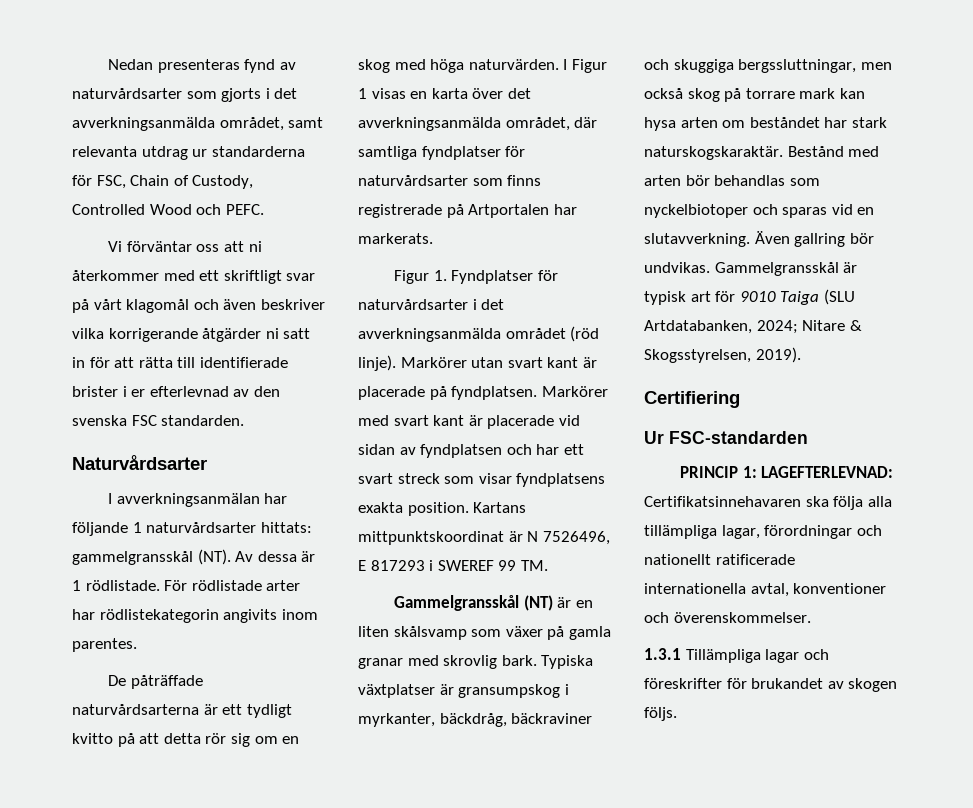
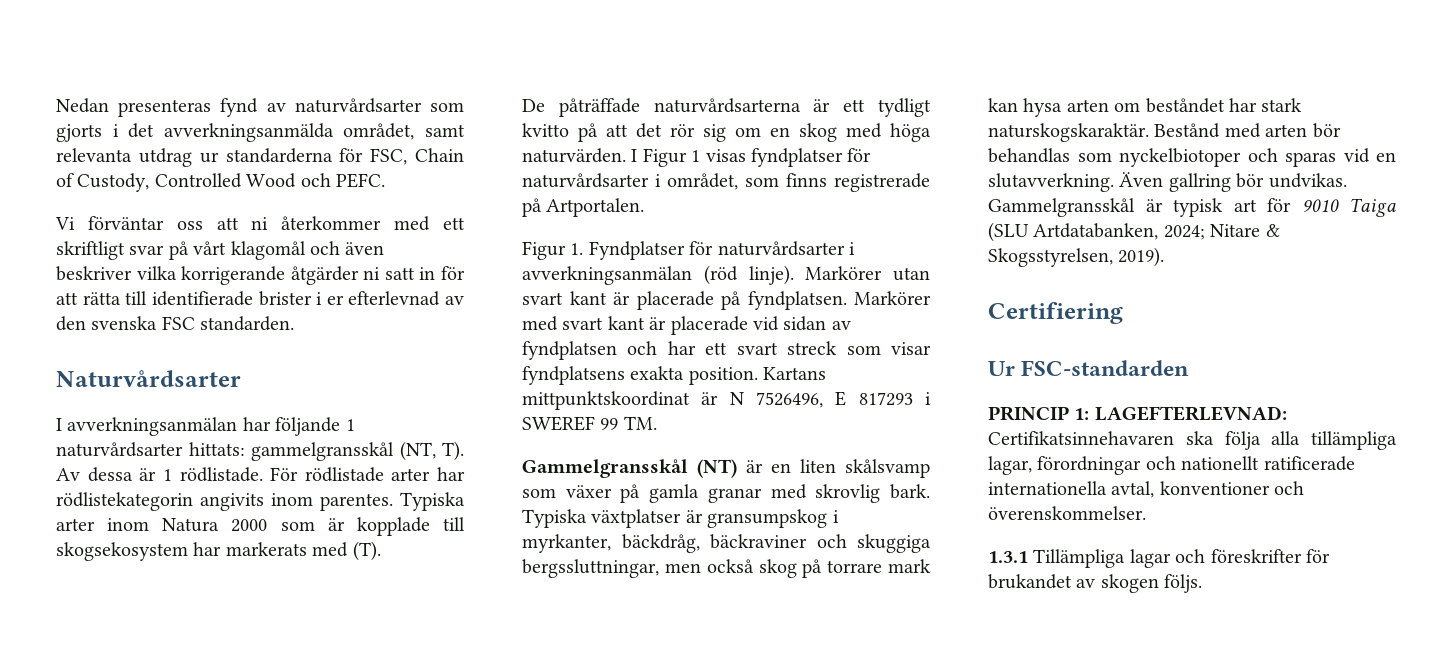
[197,549,231,565] (NT). -> [399,441,464,461] (NT, T).
(137, 645) none -> [400,492,465,511] [56,517,466,536] [56,541,381,561] Typiska arter inom Natura 2000 som är kopplade till skogsekosystem har markerats med (T).
[163,733,201,744] detta -> [636,123,662,138] det
[410,88,531,99] [358,117,598,131] [358,146,417,160] en karta över det avverkningsanmälda området, där samtliga -> (746, 155) none
(468, 180) none -> [655,173,738,190] i området,
[468,204,577,218] [358,233,433,244] Artportalen har markerats. -> [546,198,645,217] Artportalen.
[481,299,505,310] [358,328,566,342] det avverkningsanmälda området -> [522,266,692,285] avverkningsanmälan

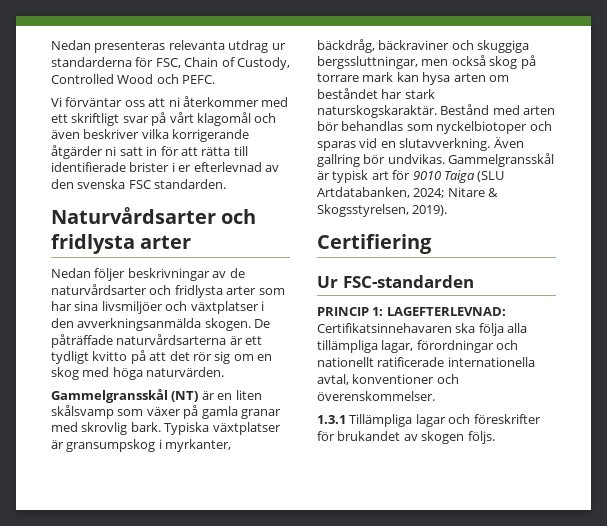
[220,98,464,117] [56,123,466,142] fynd av naturvårdsarter som gjorts i det avverkningsanmälda området, samt -> (166, 47) none
[56,417,355,436] [56,441,464,461] [56,467,465,482] [56,492,465,511] [56,517,466,536] [56,541,381,561] // I avverkningsanmälan har följande 1 naturvårdsarter hittats: gammelgransskål (NT, T). Av dessa är 1 rödlistade. För rödlistade arter har rödlistekategorin angivits inom parentes. Typiska arter inom Natura 2000 som är kopplade till skogsekosystem har markerats med (T). // -> [221,209,257,224] [51,234,192,254] [51,268,245,281] [51,284,285,298] [51,301,264,314] [51,318,251,331] och fridlysta arter // Nedan följer beskrivningar av de naturvårdsarter och fridlysta arter som har sina livsmiljöer och växtplatser i den avverkningsanmälda skogen.
[631,148,872,167] [522,173,930,192] [522,198,645,217] [522,241,855,260] [522,265,930,285] [522,291,931,310] [522,316,851,335] [522,341,931,360] [522,366,827,385] [522,391,931,410] [522,416,657,431] I Figur 1 visas fyndplatser för naturvårdsarter i området, som finns registrerade på Artportalen. // Figur 1. Fyndplatser för naturvårdsarter i avverkningsanmälan (röd linje). Markörer utan svart kant är placerade på fyndplatsen. Markörer med svart kant är placerade vid sidan av fyndplatsen och har ett svart streck som visar fyndplatsens exakta position. Kartans mittpunktskoordinat är N 7526496, E 817293 i SWEREF 99 TM. -> (225, 372) none

